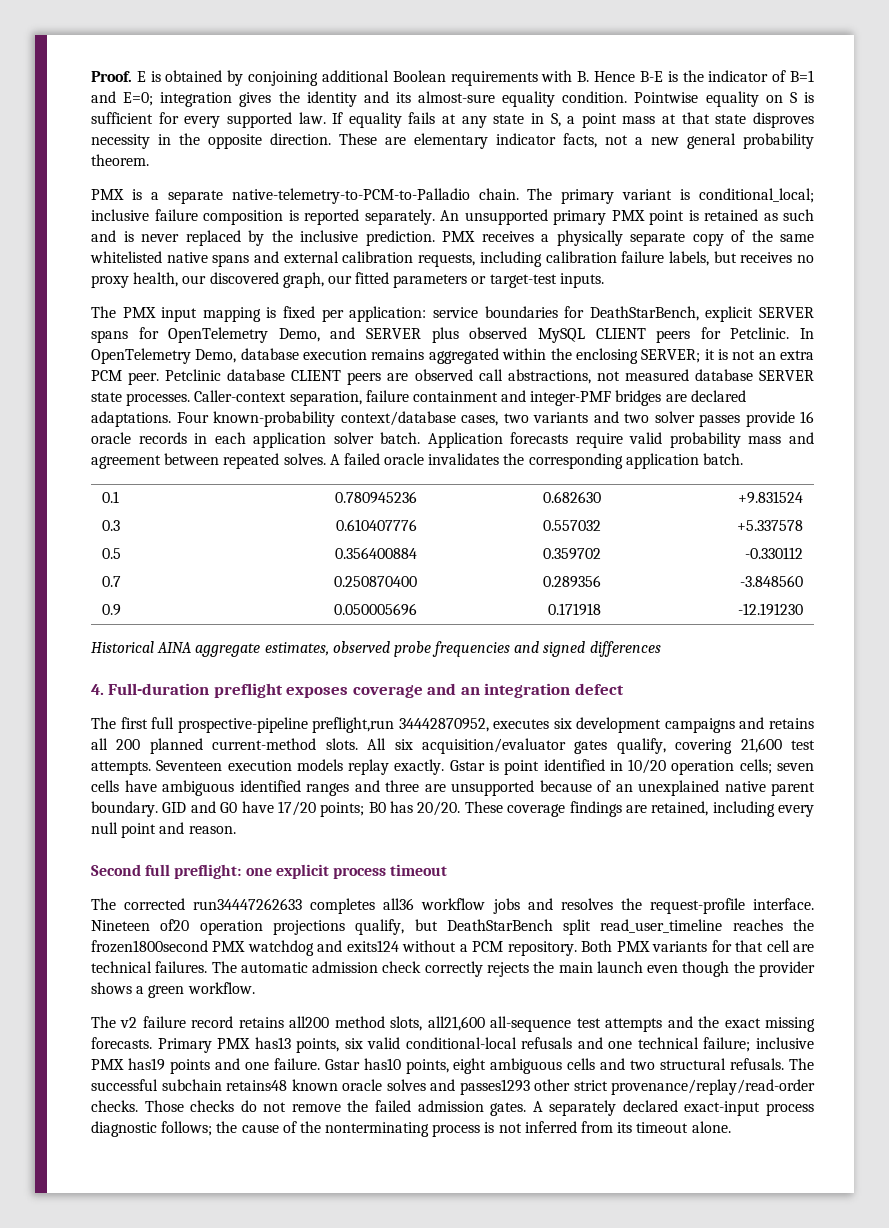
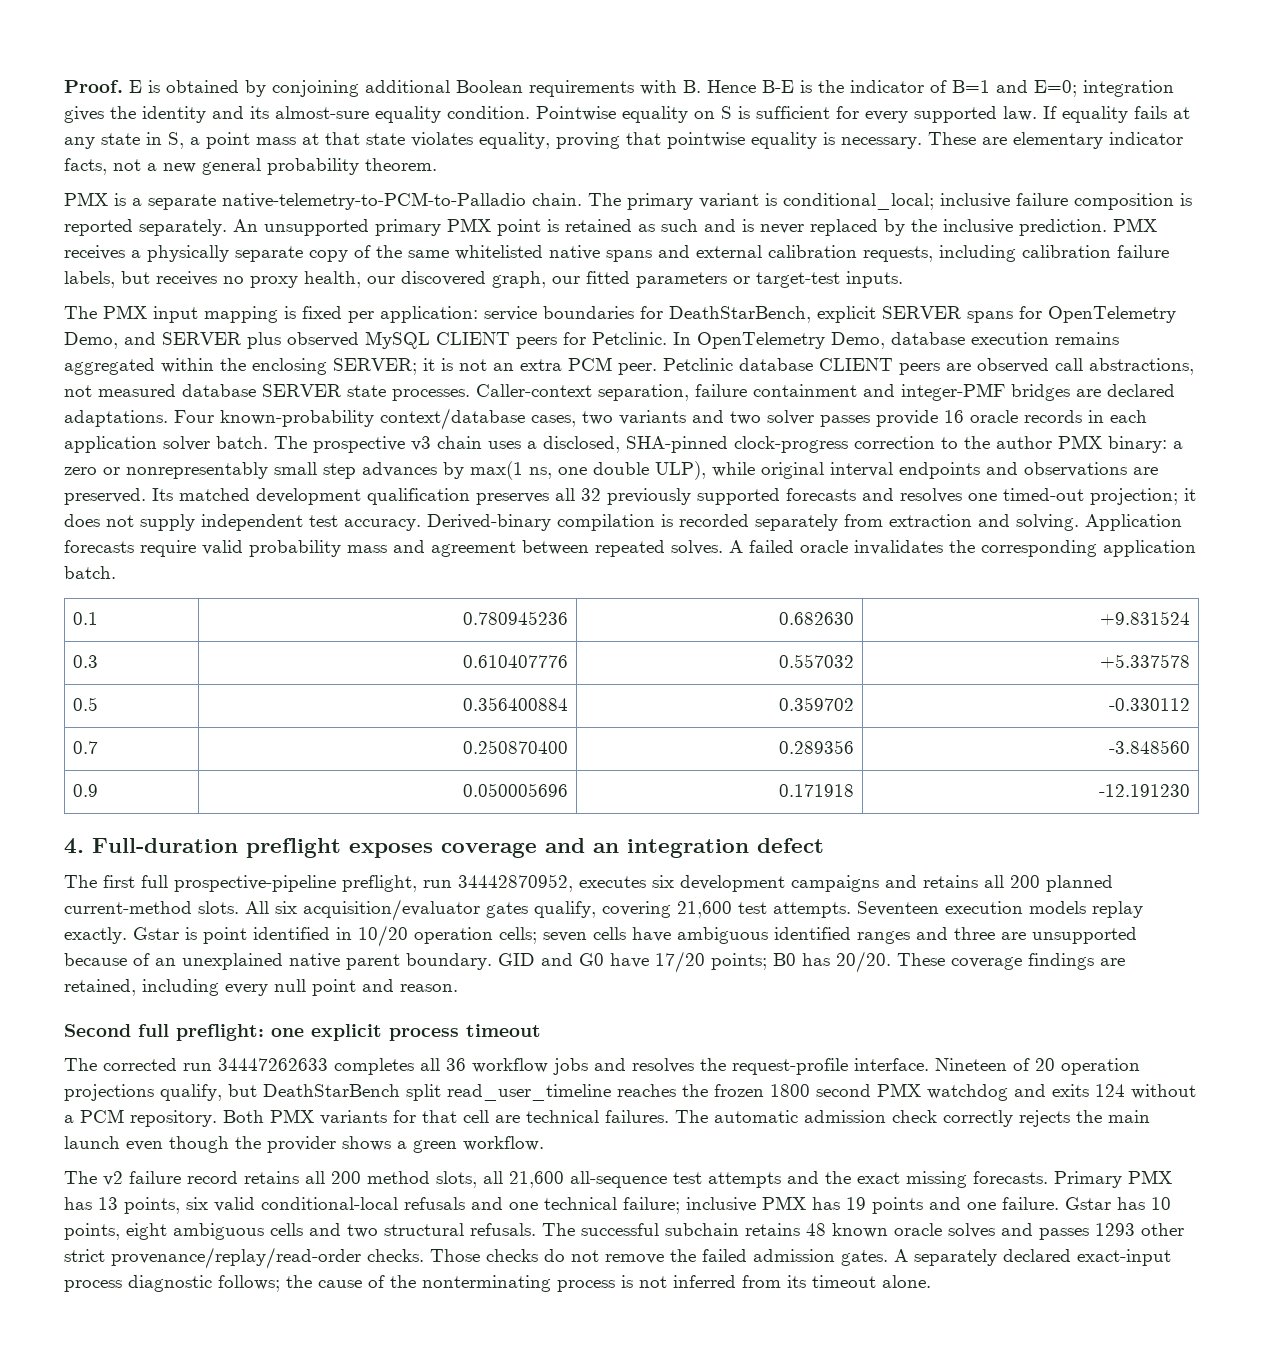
[753,112,815,128] [91,133,331,149] disproves necessity in the opposite direction. -> [411,132,922,149] violates equality, proving that pointwise equality is necessary.
(421, 438) none -> [274,435,1183,453] [64,461,1158,480] [64,488,1196,505] [64,514,1079,531] The prospective v3 chain uses a disclosed, SHA-pinned clock-progress correction to the author PMX binary: a zero or nonrepresentably small step advances by max(1 ns, one double ULP), while original interval endpoints and observations are preserved. Its matched development qualification preserves all 32 previously supported forecasts and resolves one timed-out projection; it does not supply independent test accuracy. Derived-binary compilation is recorded separately from extraction and solving.
[91,641,661,657] // Historical AINA aggregate estimates, observed probe frequencies and signed differences -> (1190, 790) none
[312,717,395,733] preflight,run -> [342,875,452,892] preflight, run
[193,898,415,914] run34447262633 completes all36 -> [183,1058,466,1075] run 34447262633 completes all 36
[160,919,190,931] of20 -> [1013,1058,1055,1071] of 20
[91,940,208,953] frozen1800second -> [714,1084,871,1097] frozen 1800 second
[346,940,399,952] exits124 -> [1052,1084,1125,1097] exits 124
[289,1016,485,1031] all200 method slots, all21,600 -> [305,1171,564,1188] all 200 method slots, all 21,600
[254,1037,291,1049] has13 -> [64,1197,118,1210] has 13
[127,1058,165,1071] has19 -> [812,1197,866,1210] has 19
[363,1058,401,1070] has10 -> [1117,1197,1171,1210] has 10
[226,1080,287,1091] retains48 -> [745,1223,826,1236] retains 48
[459,1079,530,1095] passes1293 -> [1039,1223,1135,1240] passes 1293

